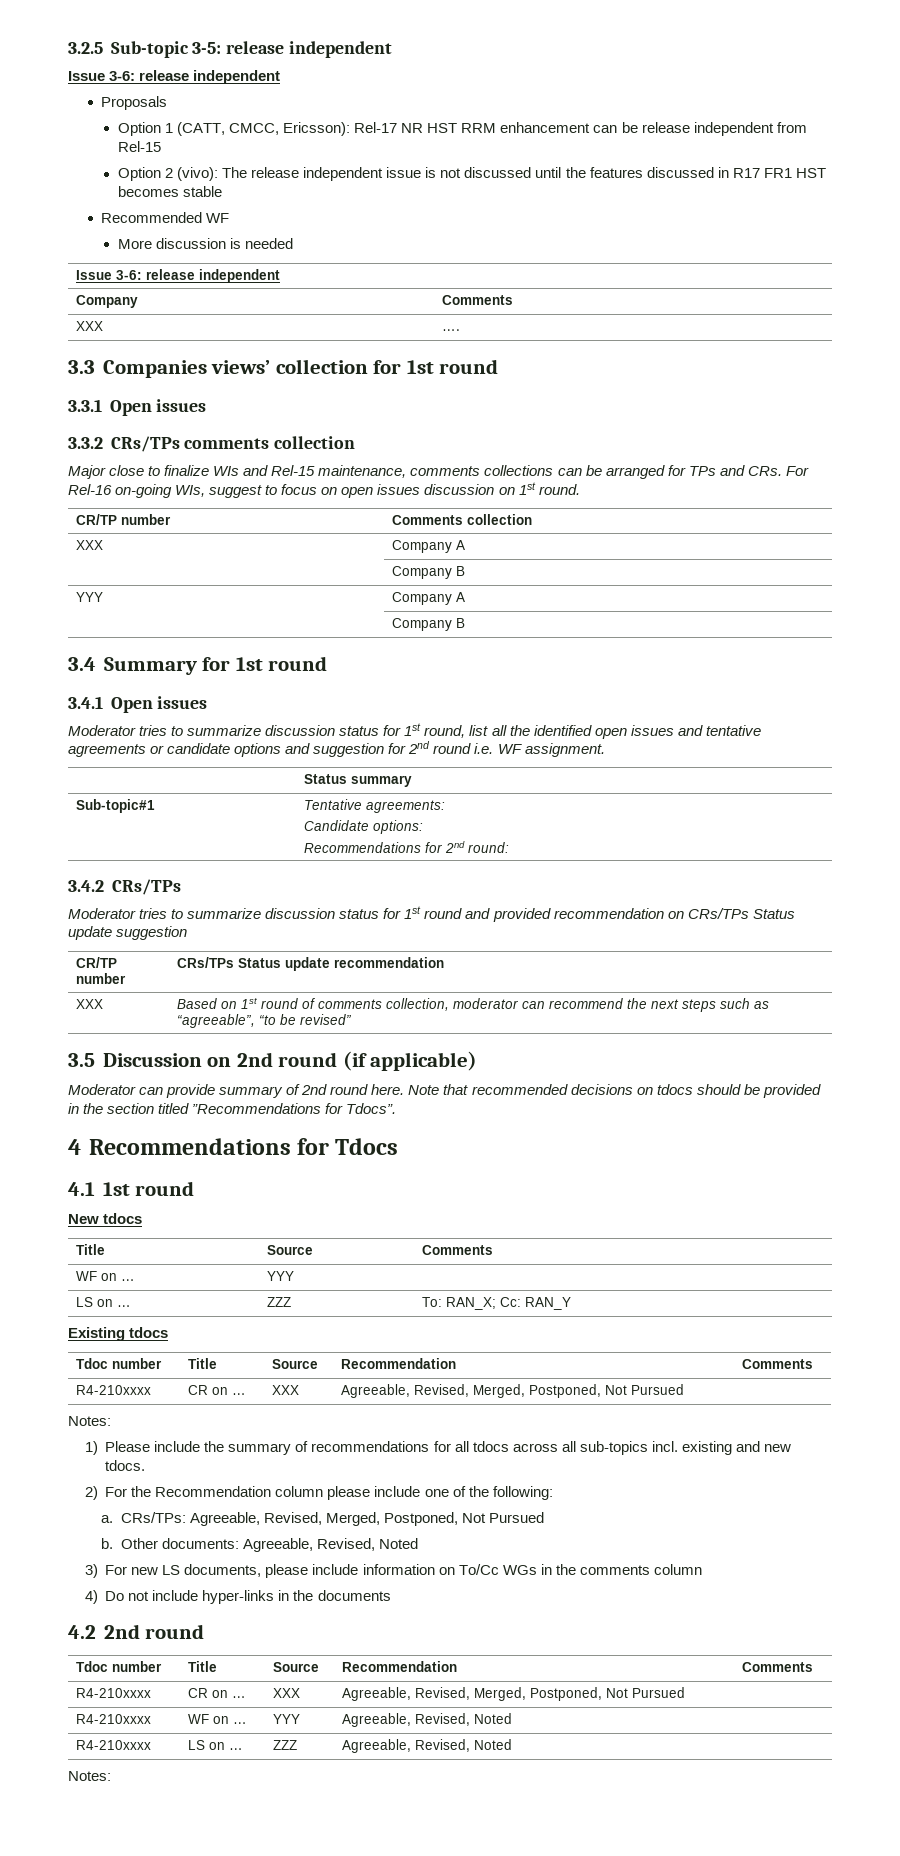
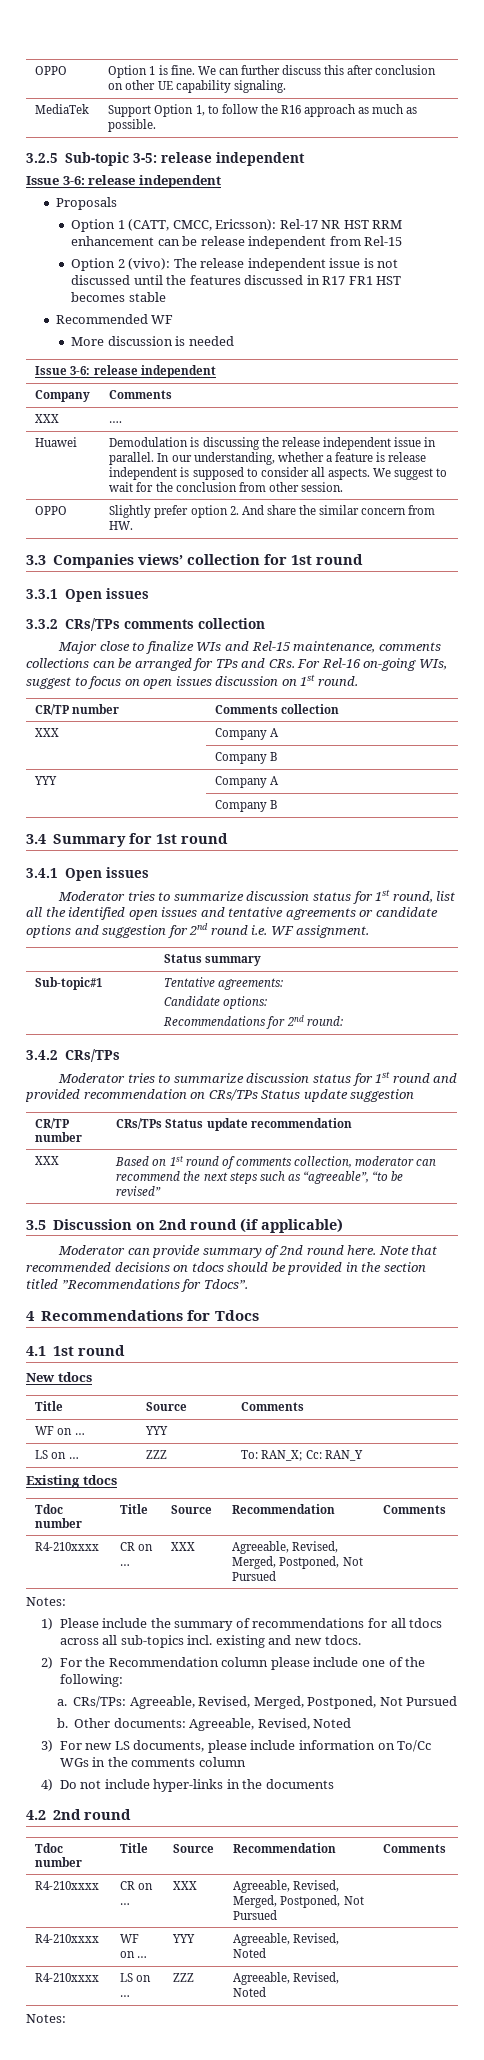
(68, 48) none -> [35,66,68,75] [108,65,437,78] [108,80,286,93] [35,104,90,114] [108,104,418,117] [108,119,157,132] OPPO | Option 1 is fine. We can further discuss this after conclusion on other UE capability signaling. // MediaTek | Support Option 1, to follow the R16 approach as much as possible. //
(460, 330) none -> [35,437,78,447] [109,437,437,450] [109,452,427,465] [109,467,448,480] [109,482,343,492] [35,506,68,515] [109,505,436,518] [109,521,134,530] // Huawei | Demodulation is discussing the release independent issue in parallel. In our understanding, whether a feature is release independent is supposed to consider all aspects. We suggest to wait for the conclusion from other session. // OPPO | Slightly prefer option 2. And share the similar concern from HW.

